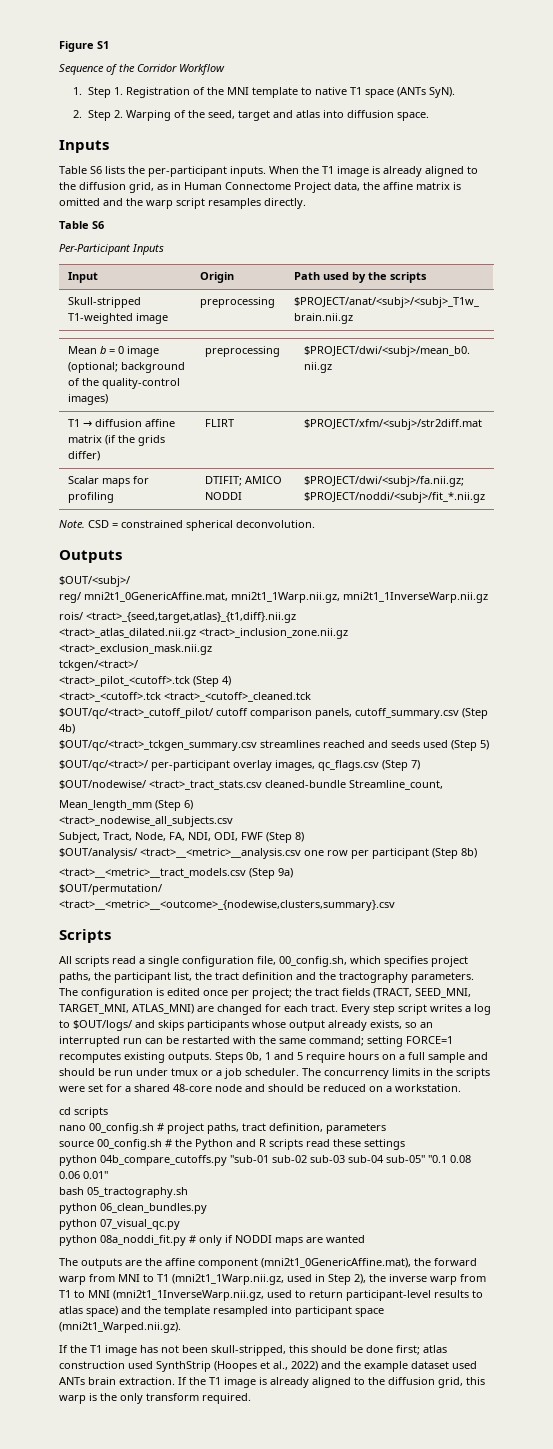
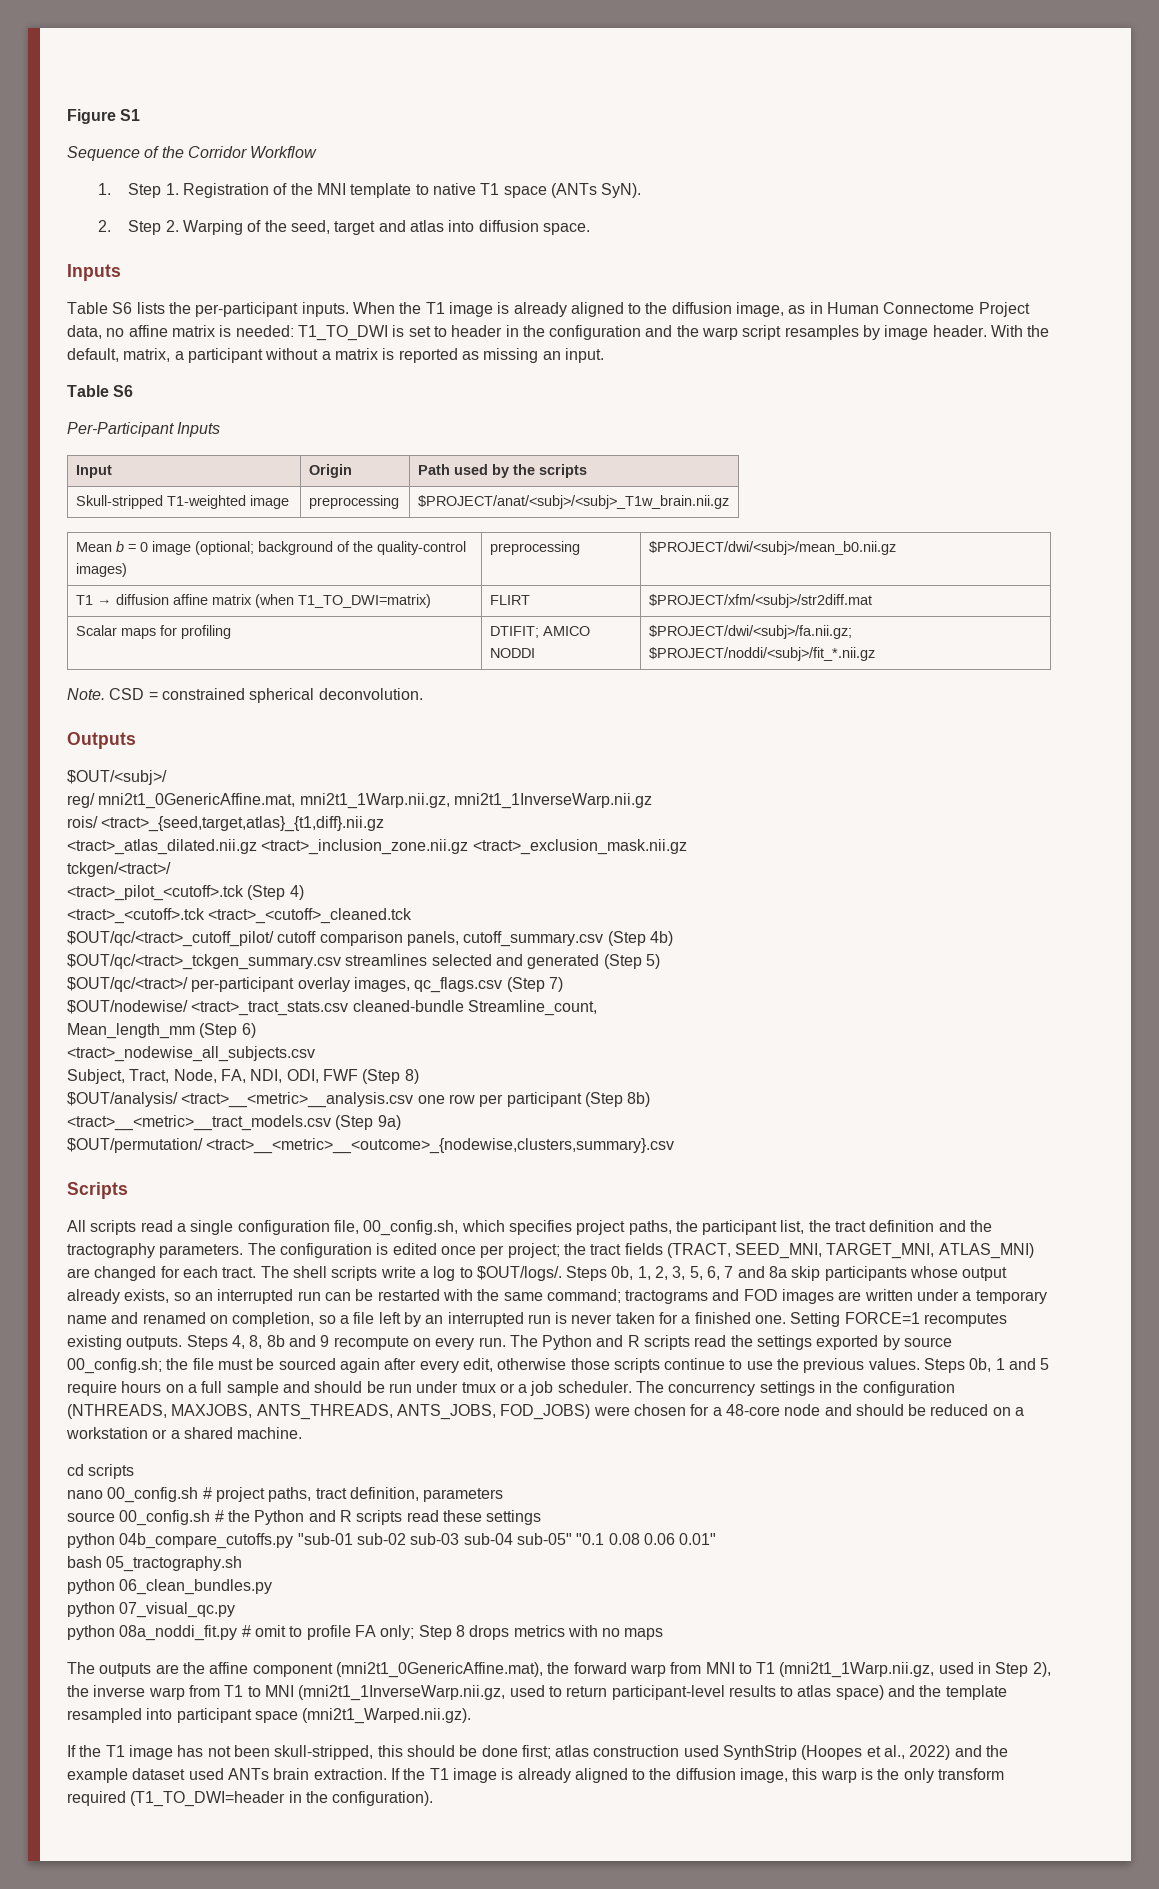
[129,182,154,193] grid, -> [736,302,785,317] image,
[363,182,380,190] the -> [106,328,125,337] no
[59,198,100,206] omitted -> [235,325,642,341] needed: T1_TO_DWI is set to header in the configuration
[264,198,306,209] directly. -> [863,325,1050,340] [67,348,604,363] by image header. With the default, matrix, a participant without a matrix is reported as missing an input.
[104,435,165,446] [67,451,100,461] (if the grids differ) -> [254,594,431,608] (when T1_TO_DWI=matrix)
[323,740,448,748] reached and seeds used -> [431,954,600,969] selected and generated
[341,1004,491,1015] [59,1020,184,1031] Every step script writes a log to $OUT/logs/ and skips -> [260,1266,821,1281] The shell scripts write a log to $OUT/logs/. Steps 0b, 1, 2, 3, 5, 6, 7 and 8a skip
[367,1036,403,1047] setting -> [625,1289,1047,1304] [67,1312,841,1327] tractograms and FOD images are written under a temporary name and renamed on completion, so a file left by an interrupted run is never taken for a finished one. Setting
(243, 1057) none -> [231,1335,953,1350] [67,1358,966,1374] 4, 8, 8b and 9 recompute on every run. The Python and R scripts read the settings exported by source 00_config.sh; the file must be sourced again after every edit, otherwise those scripts continue to use the previous values. Steps
[392,1068,490,1079] [59,1084,170,1092] limits in the scripts were set for a shared -> [759,1381,955,1396] [67,1404,722,1420] settings in the configuration (NTHREADS, MAXJOBS, ANTS_THREADS, ANTS_JOBS, FOD_JOBS) were chosen for a
[395,1084,461,1092] workstation. -> [66,1427,303,1439] workstation or a shared machine.
[199,1235,365,1246] only if NODDI maps are wanted -> [254,1625,664,1640] omit to profile FA only; Step 8 drops metrics with no maps
[438,1377,463,1388] grid, -> [740,1768,789,1783] image,
[202,1393,251,1404] required. -> [67,1791,434,1807] required (T1_TO_DWI=header in the configuration).

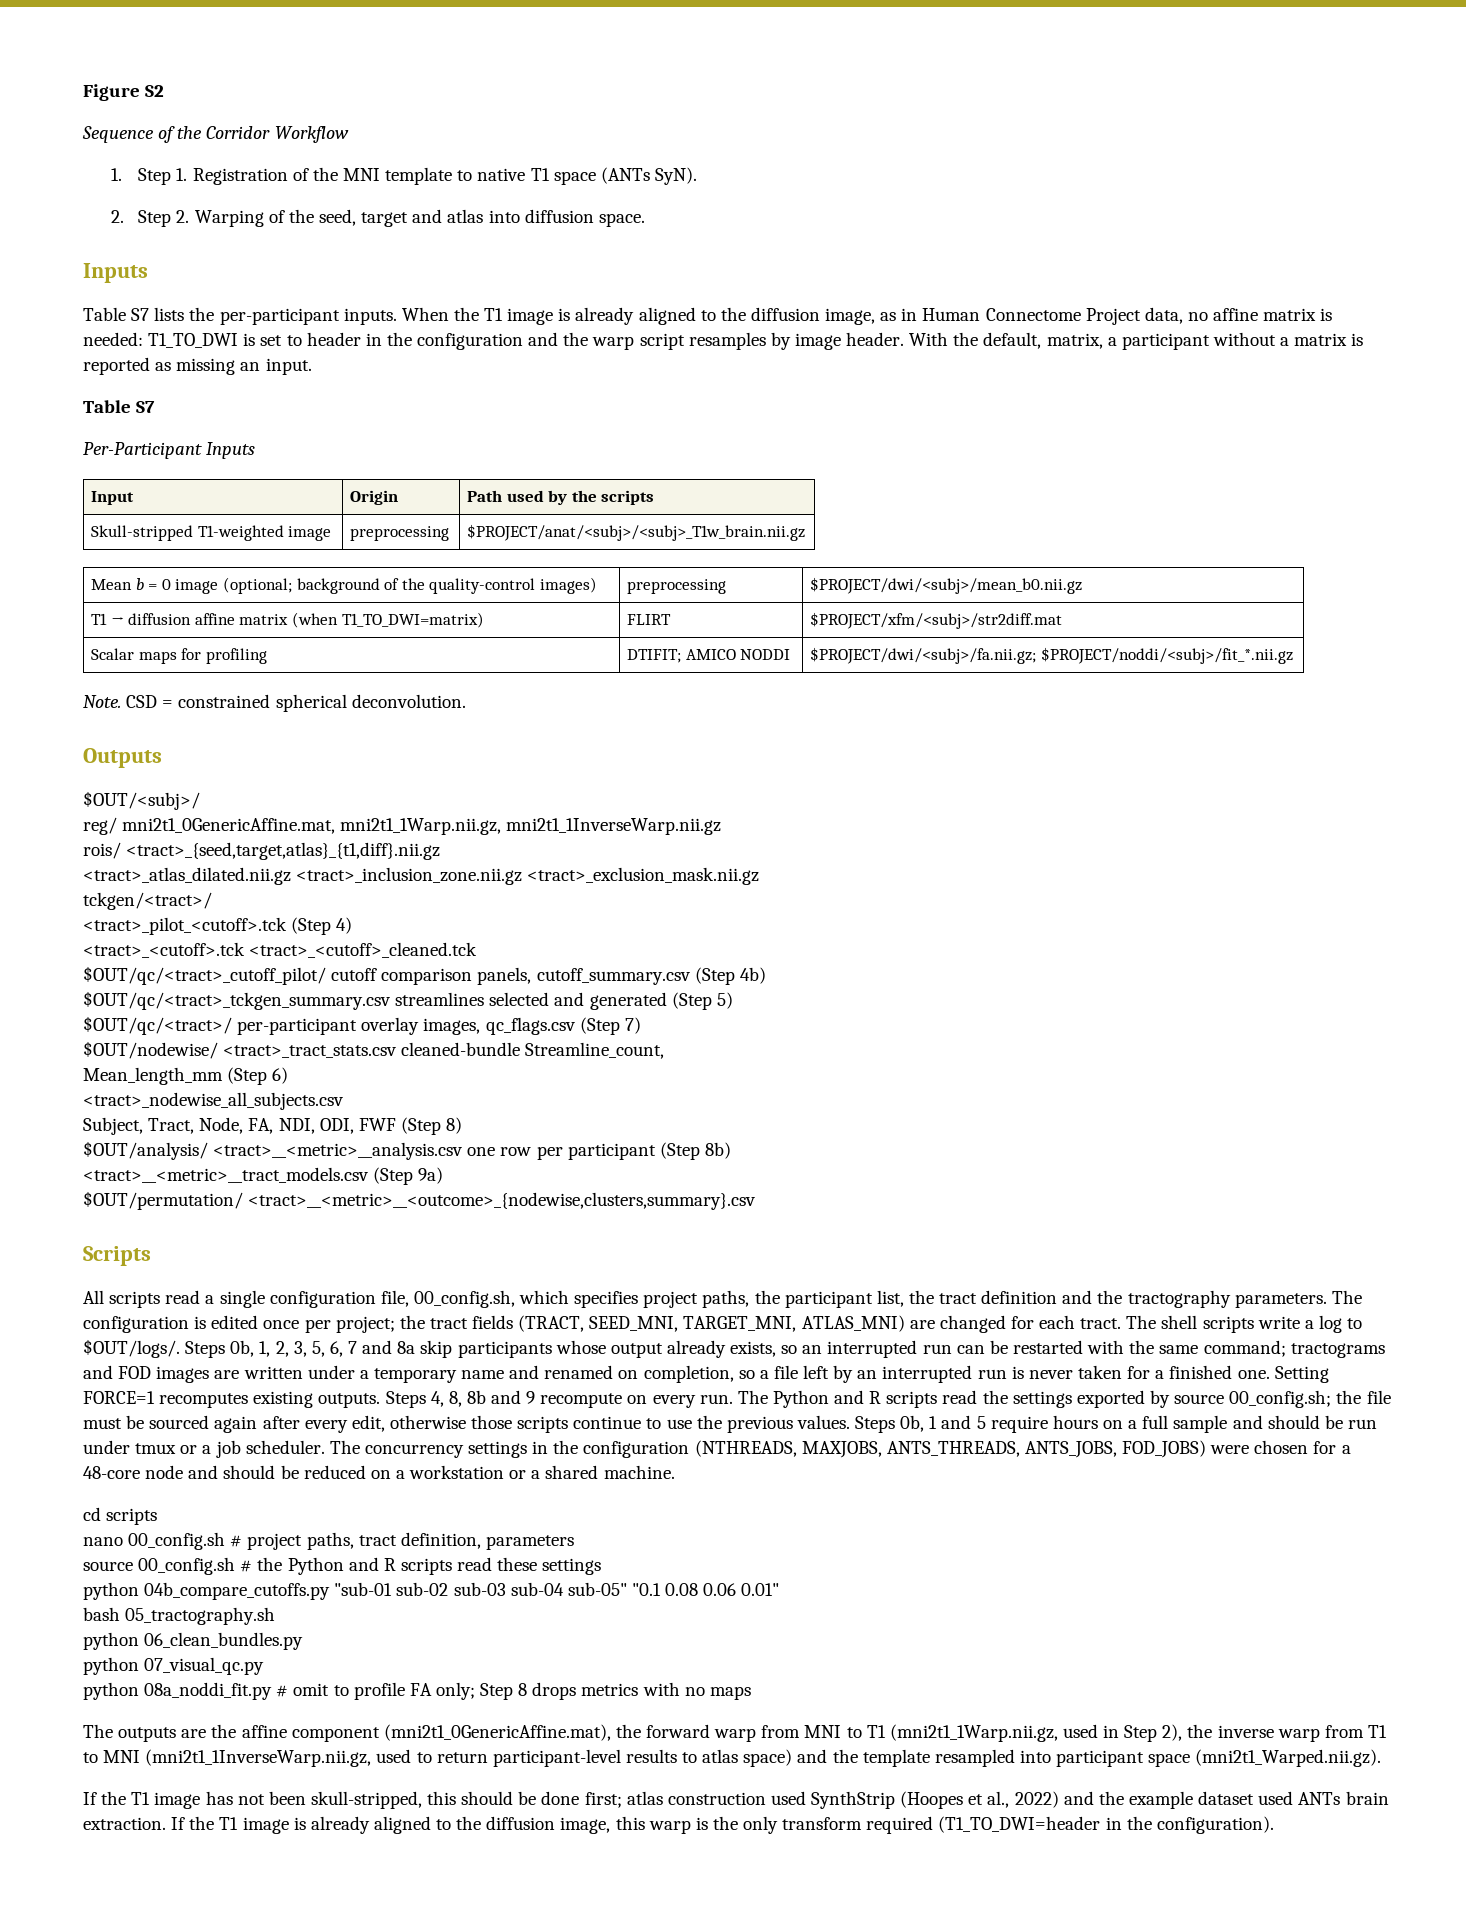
[120,109,141,121] S1 -> [145,85,165,97] S2
[112,302,133,314] S6 -> [131,308,150,321] S7
[113,385,134,397] S6 -> [136,401,156,413] S7

